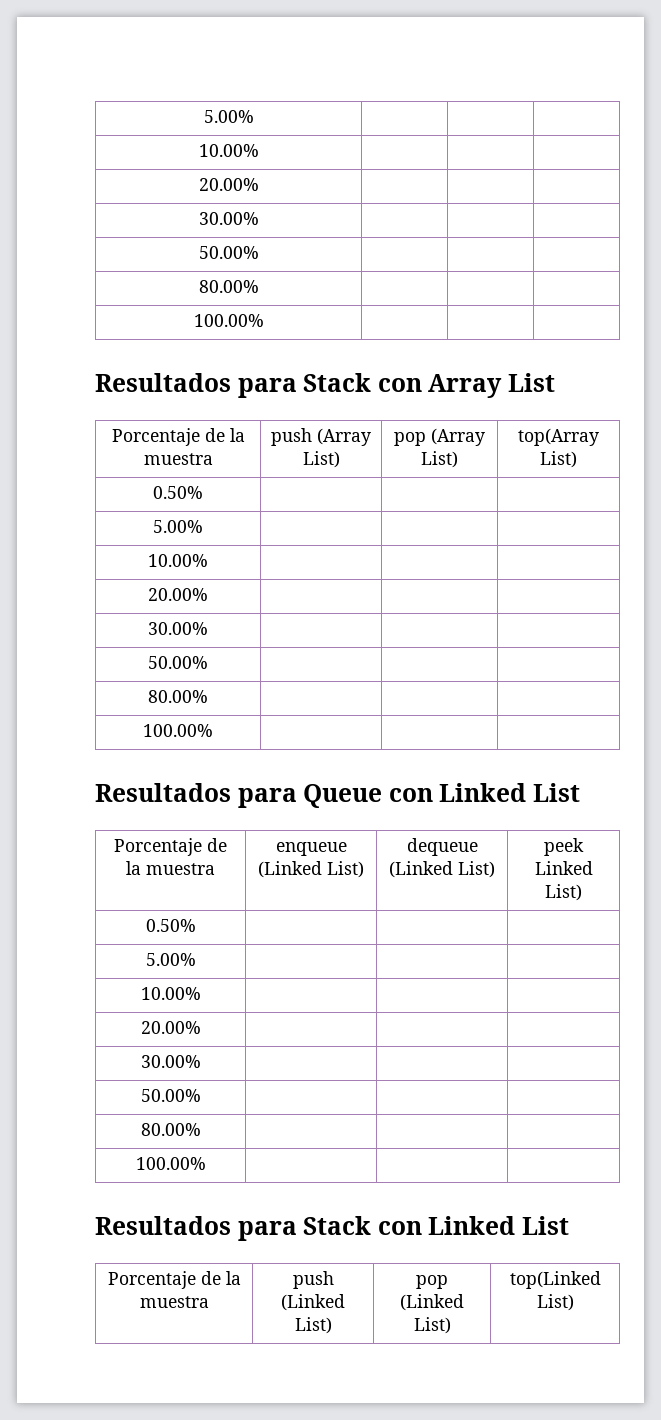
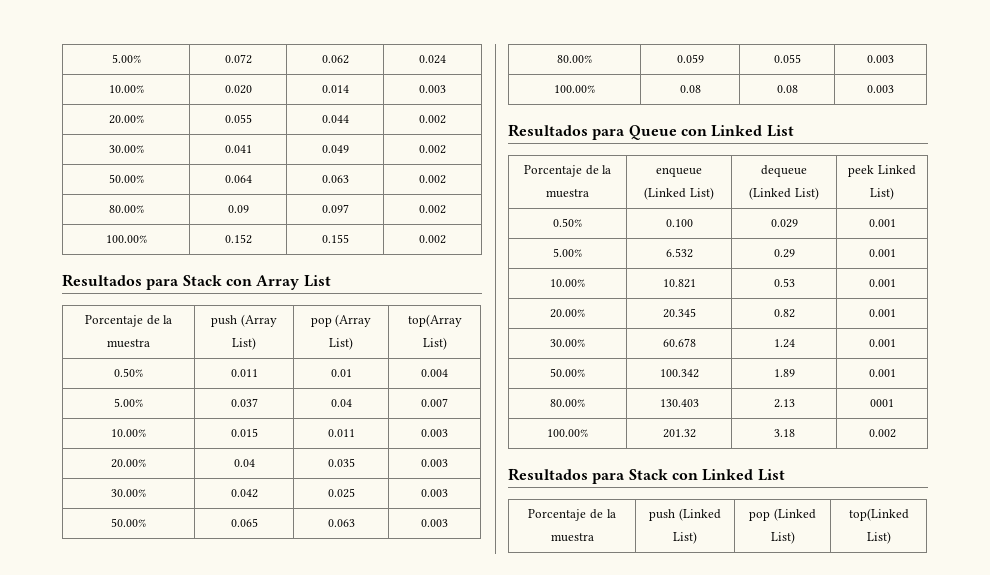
[203,110,254,123] [198,144,259,157] [198,178,259,191] [198,212,259,225] [198,246,259,259] [198,280,259,293] [193,314,264,327] 5.00% | | | // 10.00% | | | // 20.00% | | | // 30.00% | | | // 50.00% | | | // 80.00% | | | // 100.00% | | | -> [111,54,141,63] [224,54,252,64] [321,55,349,64] [419,55,446,64] [108,85,144,93] [224,85,252,94] [321,85,349,93] [419,85,446,93] [108,115,144,124] [224,114,252,123] [321,115,349,123] [419,115,446,124] [108,145,144,153] [224,145,252,153] [321,145,349,153] [419,145,446,154] [108,174,144,183] [224,175,252,183] [321,175,349,183] [419,175,446,184] [108,205,144,213] [227,205,249,213] [321,204,349,213] [419,205,446,214] [105,235,147,243] [224,234,252,244] [321,234,349,243] [419,235,446,244] 5.00% | 0.072 | 0.062 | 0.024 // 10.00% | 0.020 | 0.014 | 0.003 // 20.00% | 0.055 | 0.044 | 0.002 // 30.00% | 0.041 | 0.049 | 0.002 // 50.00% | 0.064 | 0.063 | 0.002 // 80.00% | 0.09 | 0.097 | 0.002 // 100.00% | 0.152 | 0.155 | 0.002
[153,520,203,533] [148,554,208,567] [148,588,208,601] [148,622,208,635] [148,656,208,669] [148,690,208,703] [143,724,213,737] | | // 5.00% | | | // 10.00% | | | // 20.00% | | | // 30.00% | | | // 50.00% | | | // 80.00% | | | // 100.00% | | | -> [230,369,258,377] [330,369,352,377] [421,369,448,377] [114,398,143,407] [230,398,258,407] [330,399,352,407] [421,398,448,407] [111,429,146,437] [230,428,258,437] [327,429,355,437] [421,429,448,437] [111,459,146,468] [233,459,255,467] [327,458,355,467] [421,459,448,467] [111,489,146,497] [230,489,258,498] [327,488,355,498] [421,489,448,497] [111,518,146,527] [230,518,258,527] [327,519,355,527] [421,519,448,527] [557,55,592,63] [676,54,704,63] [773,54,801,63] [867,55,894,63] [554,85,595,93] [679,85,701,93] [776,85,798,93] [867,85,894,93] 0.011 | 0.01 | 0.004 // 5.00% | 0.037 | 0.04 | 0.007 // 10.00% | 0.015 | 0.011 | 0.003 // 20.00% | 0.04 | 0.035 | 0.003 // 30.00% | 0.042 | 0.025 | 0.003 // 50.00% | 0.065 | 0.063 | 0.003 // 80.00% | 0.059 | 0.055 | 0.003 // 100.00% | 0.08 | 0.08 | 0.003
[145,953,196,966] [140,987,201,1000] [140,1021,201,1034] [140,1055,201,1068] [140,1089,201,1102] [140,1123,201,1136] [135,1157,206,1170] | | // 5.00% | | | // 10.00% | | | // 20.00% | | | // 30.00% | | | // 50.00% | | | // 80.00% | | | // 100.00% | | | -> [665,219,693,227] [770,219,798,228] [868,219,896,227] [553,248,582,257] [665,248,693,258] [773,249,795,258] [868,249,896,257] [550,279,585,287] [662,279,696,288] [773,278,795,287] [868,279,896,287] [550,309,585,318] [662,308,696,318] [773,309,795,318] [868,309,896,317] [550,339,585,347] [662,338,696,347] [773,339,795,348] [868,339,896,347] [550,368,585,377] [659,369,699,378] [773,369,795,377] [868,369,896,377] [550,399,585,407] [659,399,699,407] [773,399,795,408] [870,399,894,407] [547,429,588,437] [662,429,696,438] [773,429,795,437] [868,429,896,438] 0.100 | 0.029 | 0.001 // 5.00% | 6.532 | 0.29 | 0.001 // 10.00% | 10.821 | 0.53 | 0.001 // 20.00% | 20.345 | 0.82 | 0.001 // 30.00% | 60.678 | 1.24 | 0.001 // 50.00% | 100.342 | 1.89 | 0.001 // 80.00% | 130.403 | 2.13 | 0001 // 100.00% | 201.32 | 3.18 | 0.002

